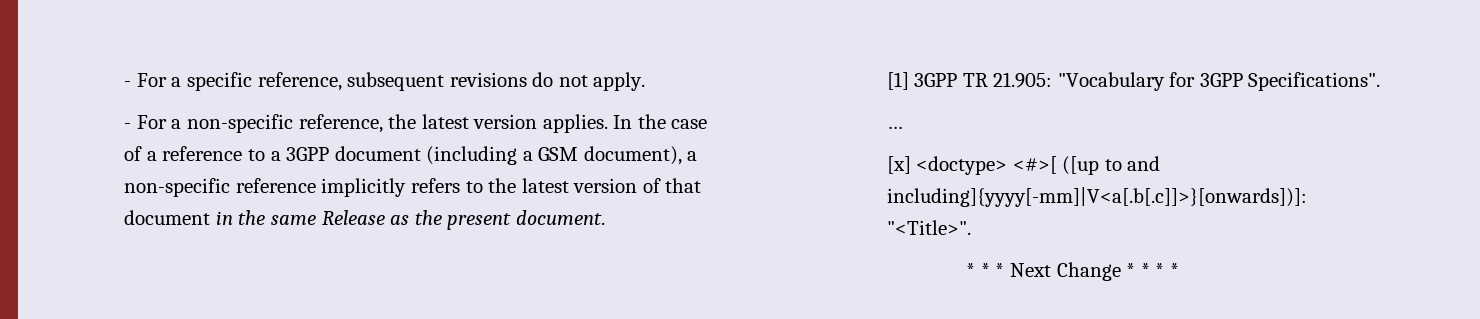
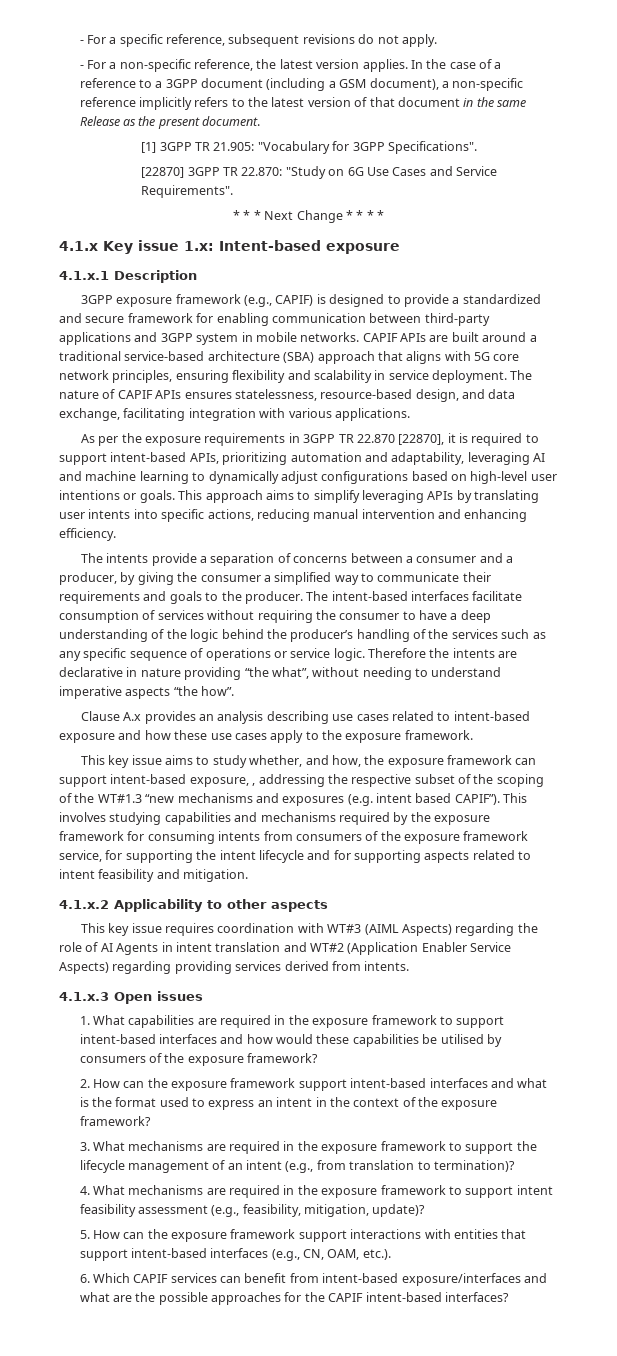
[886,126,903,129] [886,156,1161,175] [886,187,1307,207] [886,220,971,235] … // [x] <doctype> <#>[ ([up to and including]{yyyy[-mm]|V<a[.b[.c]]>}[onwards])]: "<Title>". -> [141,166,498,179] [141,185,234,198] [22870] 3GPP TR 22.870: "Study on 6G Use Cases and Service Requirements".
(1179, 270) none -> [59,240,400,254] [59,270,197,283] [80,294,541,307] [59,313,490,326] [59,332,537,345] [59,351,520,364] [59,370,533,383] [59,389,516,402] [59,408,410,421] [80,433,539,446] [59,452,545,465] [59,471,557,484] [59,490,540,503] [59,509,528,522] [59,528,116,541] [80,553,514,566] [59,572,491,585] [59,591,523,604] [59,610,491,623] [59,629,546,642] [59,648,518,661] [59,667,502,680] [59,686,235,699] [80,711,530,724] [59,730,473,743] [80,755,537,768] [59,774,544,787] [59,793,528,806] [59,812,490,825] [59,831,529,844] [59,850,532,863] [59,869,249,882] [59,899,328,912] [80,923,538,936] [59,942,512,955] [59,961,410,974] [59,991,203,1004] [79,1015,505,1028] [79,1034,502,1047] [79,1053,319,1066] [79,1078,548,1091] [79,1097,498,1110] [79,1116,151,1126] [79,1141,537,1154] [79,1160,515,1173] [79,1185,553,1198] [79,1204,426,1217] [79,1229,527,1242] [79,1248,391,1261] [79,1273,547,1286] [79,1292,509,1305] // 4.1.x Key issue 1.x: Intent-based exposure // 4.1.x.1 Description // 3GPP exposure framework (e.g., CAPIF) is designed to provide a standardized and secure framework for enabling communication between third-party applications and 3GPP system in mobile networks. CAPIF APIs are built around a traditional service-based architecture (SBA) approach that aligns with 5G core network principles, ensuring flexibility and scalability in service deployment. The nature of CAPIF APIs ensures statelessness, resource-based design, and data exchange, facilitating integration with various applications. // As per the exposure requirements in 3GPP TR 22.870 [22870], it is required to support intent-based APIs, prioritizing automation and adaptability, leveraging AI and machine learning to dynamically adjust configurations based on high-level user intentions or goals. This approach aims to simplify leveraging APIs by translating user intents into specific actions, reducing manual intervention and enhancing efficiency. // The intents provide a separation of concerns between a consumer and a producer, by giving the consumer a simplified way to communicate their requirements and goals to the producer. The intent-based interfaces facilitate consumption of services without requiring the consumer to have a deep understanding of the logic behind the producer’s handling of the services such as any specific sequence of operations or service logic. Therefore the intents are declarative in nature providing “the what”, without needing to understand imperative aspects “the how”. // Clause A.x provides an analysis describing use cases related to intent-based exposure and how these use cases apply to the exposure framework. // This key issue aims to study whether, and how, the exposure framework can support intent-based exposure, , addressing the respective subset of the scoping of the WT#1.3 “new mechanisms and exposures (e.g. intent based CAPIF”). This involves studying capabilities and mechanisms required by the exposure framework for consuming intents from consumers of the exposure framework service, for supporting the intent lifecycle and for supporting aspects related to intent feasibility and mitigation. // 4.1.x.2 Applicability to other aspects // This key issue requires coordination with WT#3 (AIML Aspects) regarding the role of AI Agents in intent translation and WT#2 (Application Enabler Service Aspects) regarding providing services derived from intents. // 4.1.x.3 Open issues // 1. What capabilities are required in the exposure framework to support intent-based interfaces and how would these capabilities be utilised by consumers of the exposure framework? // 2. How can the exposure framework support intent-based interfaces and what is the format used to express an intent in the context of the exposure framework? // 3. What mechanisms are required in the exposure framework to support the lifecycle management of an intent (e.g., from translation to termination)? // 4. What mechanisms are required in the exposure framework to support intent feasibility assessment (e.g., feasibility, mitigation, update)? // 5. How can the exposure framework support interactions with entities that support intent-based interfaces (e.g., CN, OAM, etc.). // 6. Which CAPIF services can benefit from intent-based exposure/interfaces and what are the possible approaches for the CAPIF intent-based interfaces?

